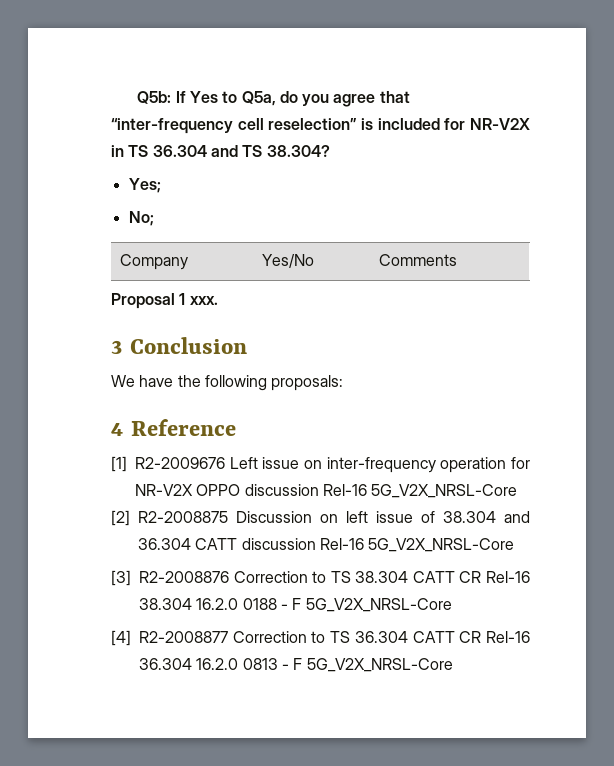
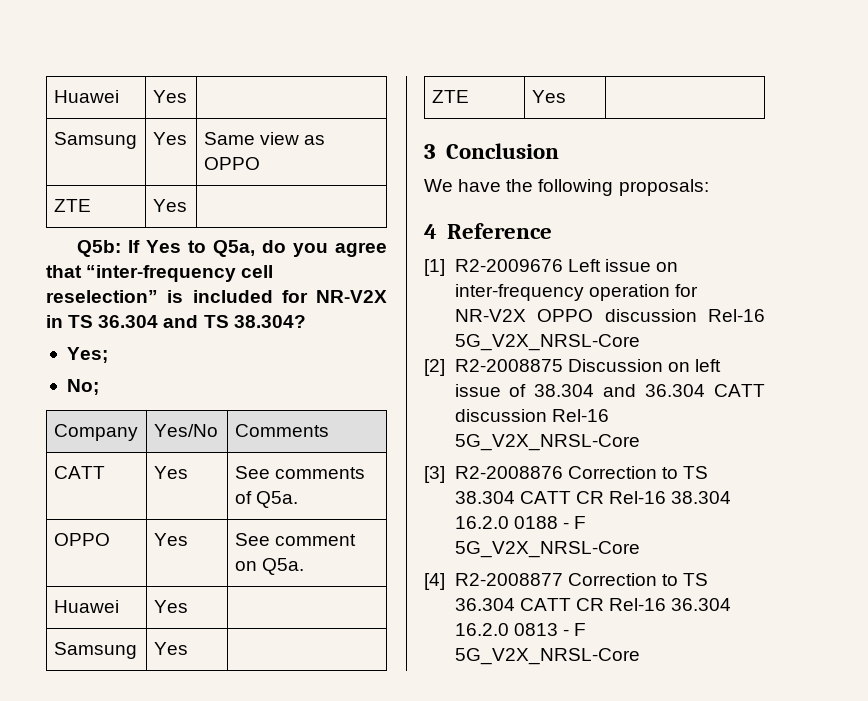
(137, 97) none -> [53,90,119,103] [152,90,187,103] [53,132,137,149] [152,132,187,145] [203,132,326,145] [203,157,260,170] [53,199,91,212] [152,199,187,212] Huawei | Yes | // Samsung | Yes | Same view as OPPO // ZTE | Yes | //
[111,293,218,309] // Proposal 1 xxx. -> [53,466,105,479] [153,466,188,479] [234,466,366,479] [234,491,299,508] [53,533,110,546] [153,533,188,546] [234,533,357,546] [234,558,305,575] [53,600,119,613] [153,600,188,613] [53,642,137,659] [153,642,188,655] [431,90,469,103] [531,90,566,103] // CATT | Yes | See comments of Q5a. // OPPO | Yes | See comment on Q5a. // Huawei | Yes | // Samsung | Yes | // ZTE | Yes |

